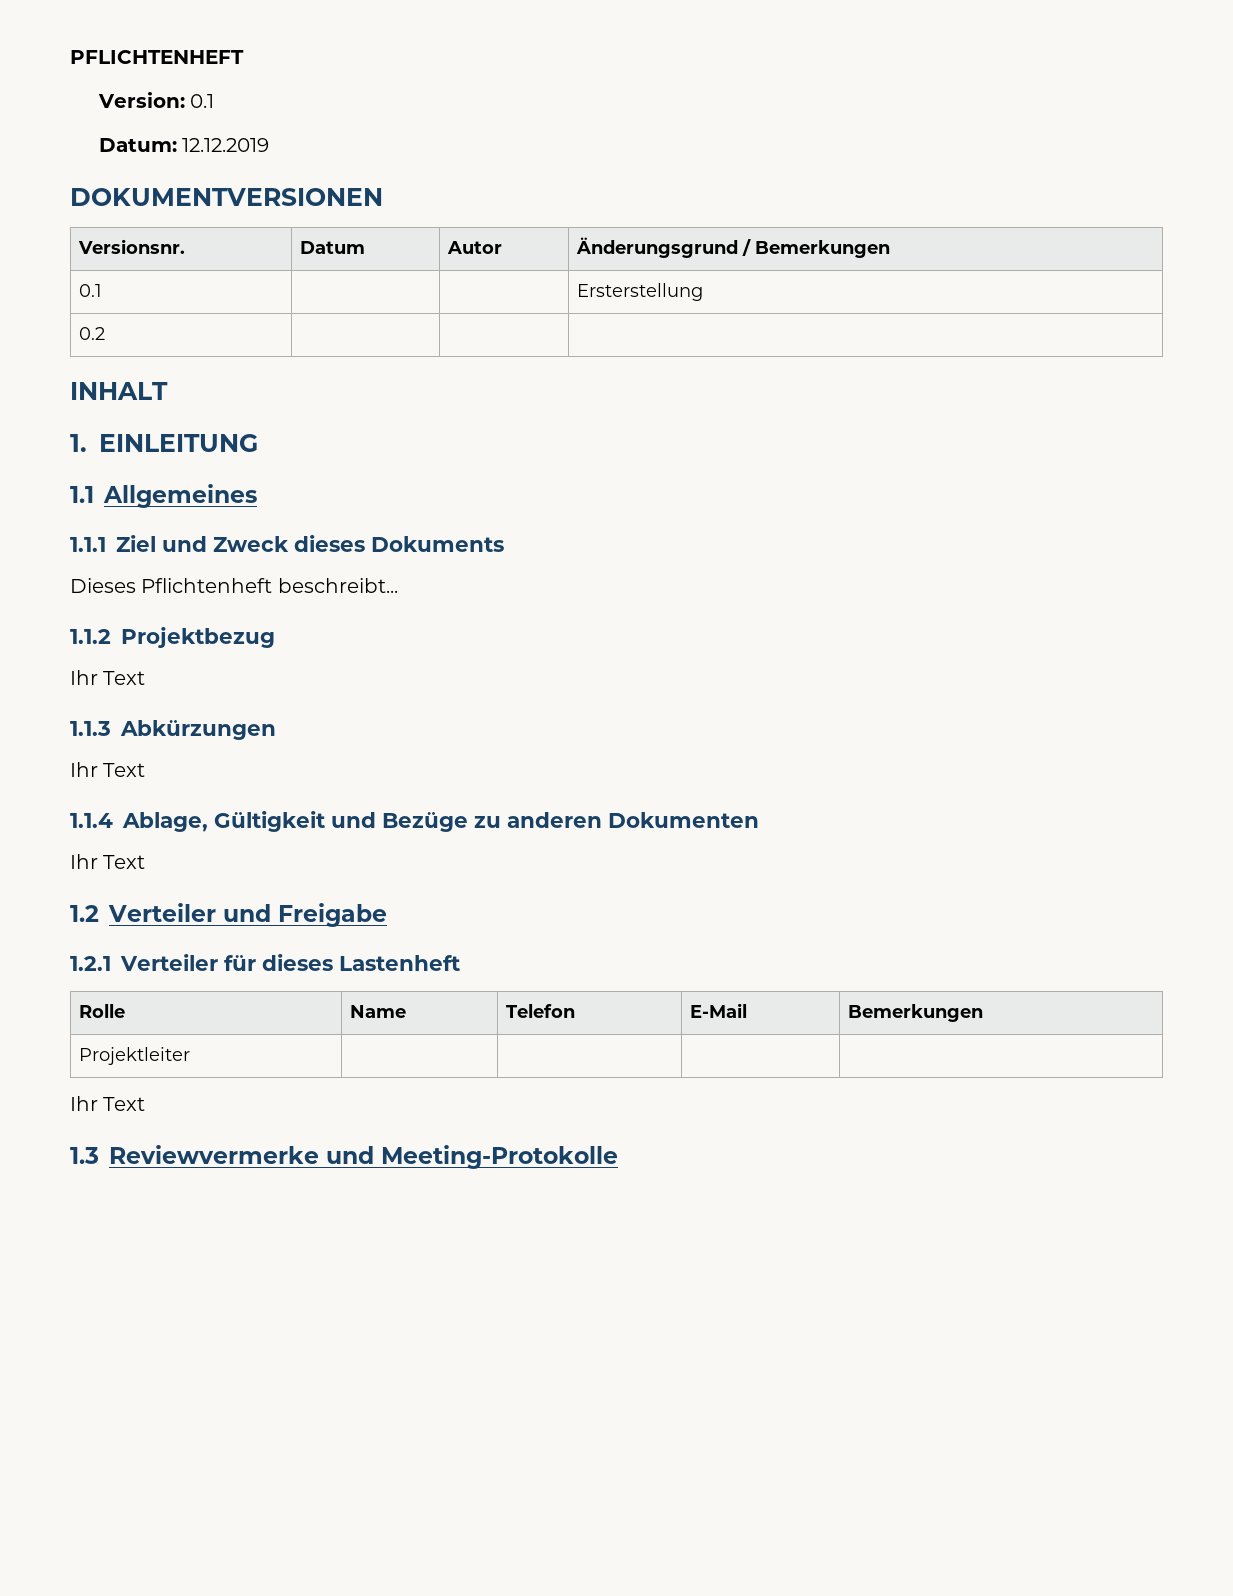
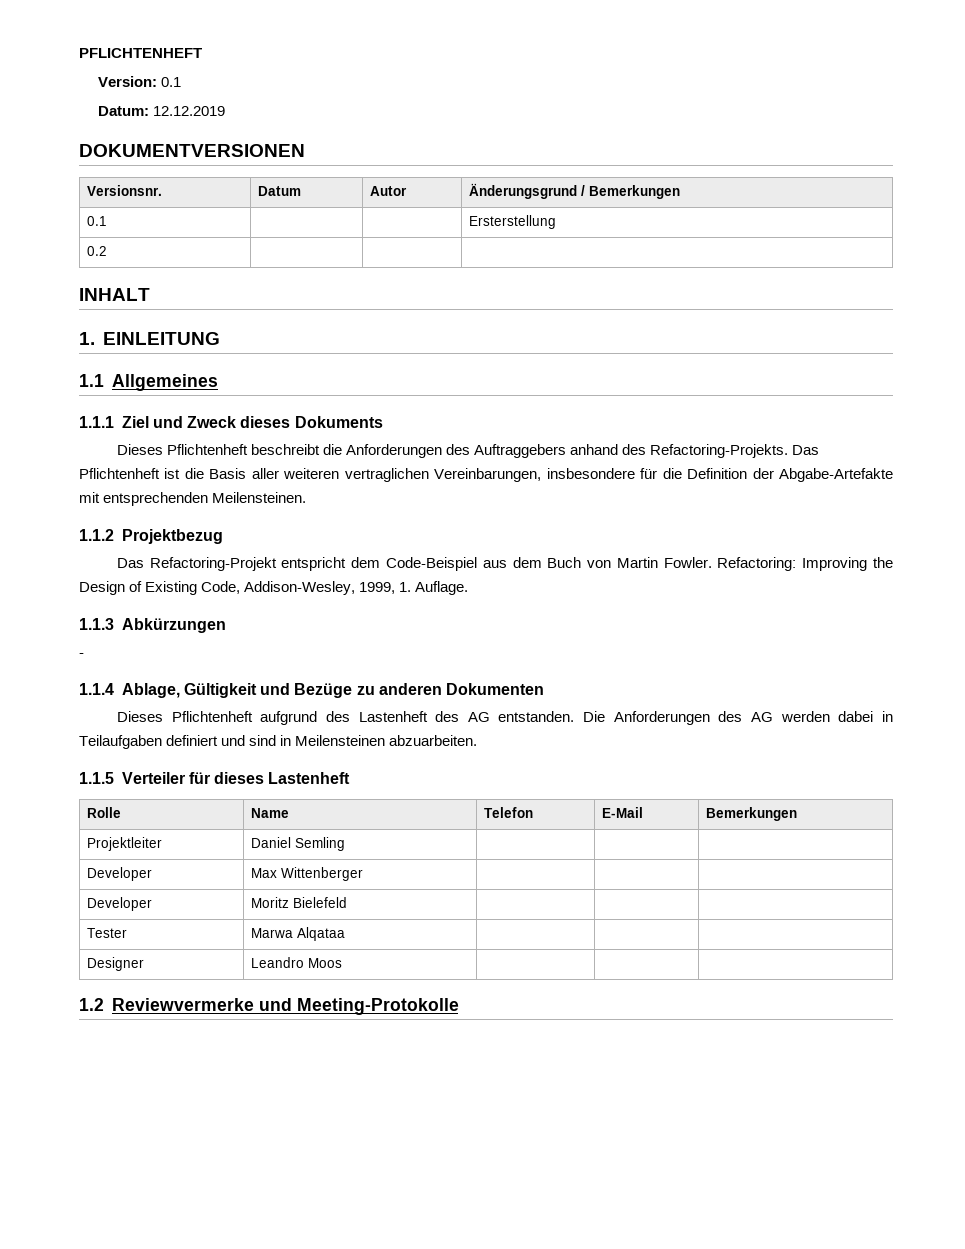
[277,578,398,593] [70,627,275,648] [70,670,146,685] beschreibt... // 1.1.2 Projektbezug // Ihr Text -> [251,444,820,458] [79,468,893,482] [79,492,307,506] [79,529,223,544] [116,557,893,571] [79,581,469,595] beschreibt die Anforderungen des Auftraggebers anhand des Refactoring-Projekts. Das Pflichtenheft ist die Basis aller weiteren vertraglichen Vereinbarungen, insbesondere für die Definition der Abgabe-Artefakte mit entsprechenden Meilensteinen. // 1.1.2 Projektbezug // Das Refactoring-Projekt entspricht dem Code-Beispiel aus dem Buch von Martin Fowler. Refactoring: Improving the Design of Existing Code, Addison-Wesley, 1999, 1. Auflage.
[70,762,146,777] Ihr Text -> [79,653,84,657] -
[70,854,146,869] [70,903,387,927] [70,956,111,971] Ihr Text // 1.2 Verteiler und Freigabe // 1.2.1 -> [116,711,894,725] [79,735,478,749] [79,772,114,784] Dieses Pflichtenheft aufgrund des Lastenheft des AG entstanden. Die Anforderungen des AG werden dabei in Teilaufgaben definiert und sind in Meilensteinen abzuarbeiten. // 1.1.5
[70,1096,146,1111] [70,1147,99,1164] | | | // Ihr Text // 1.3 -> [250,837,345,851] [86,867,152,881] [250,867,363,881] [86,897,152,911] [250,897,347,908] [86,928,127,938] [250,927,345,941] [86,957,144,971] [250,957,342,968] [79,998,104,1011] Daniel Semling | | | // Developer | Max Wittenberger | | | // Developer | Moritz Bielefeld | | | // Tester | Marwa Alqataa | | | // Designer | Leandro Moos | | | // 1.2

